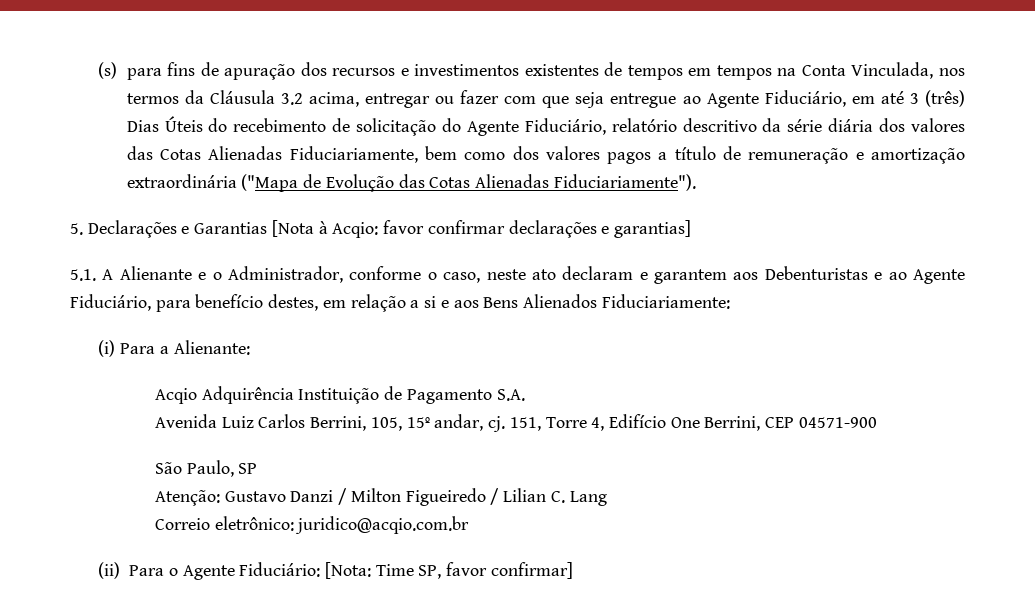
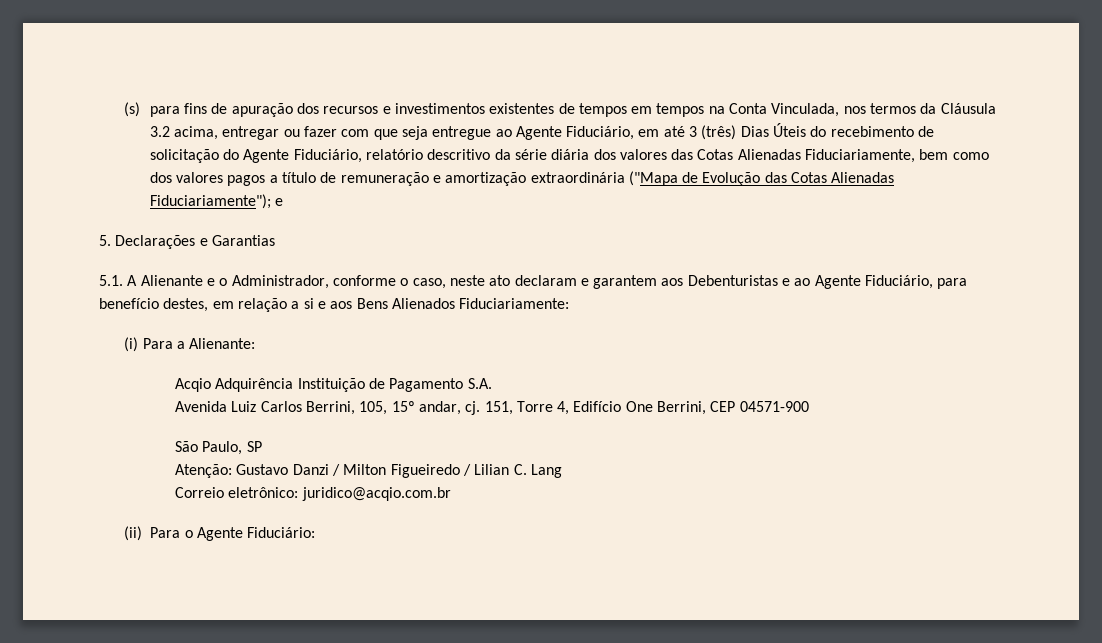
[553,174,696,191] Fiduciariamente"). -> [149,194,283,209] Fiduciariamente"); e
[271,220,691,238] [Nota à Acqio: favor confirmar declarações e garantias] -> (275, 240) none
[324,562,573,579] [Nota: Time SP, favor confirmar] -> (316, 532) none

